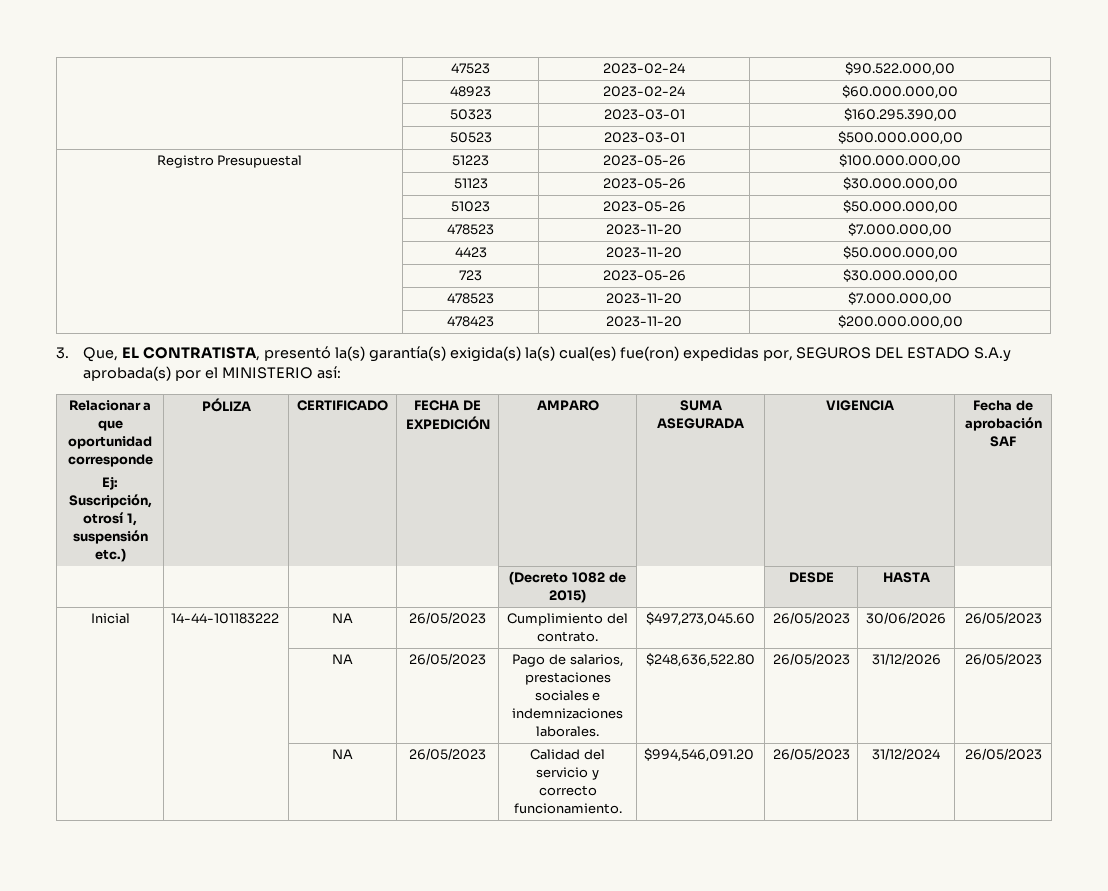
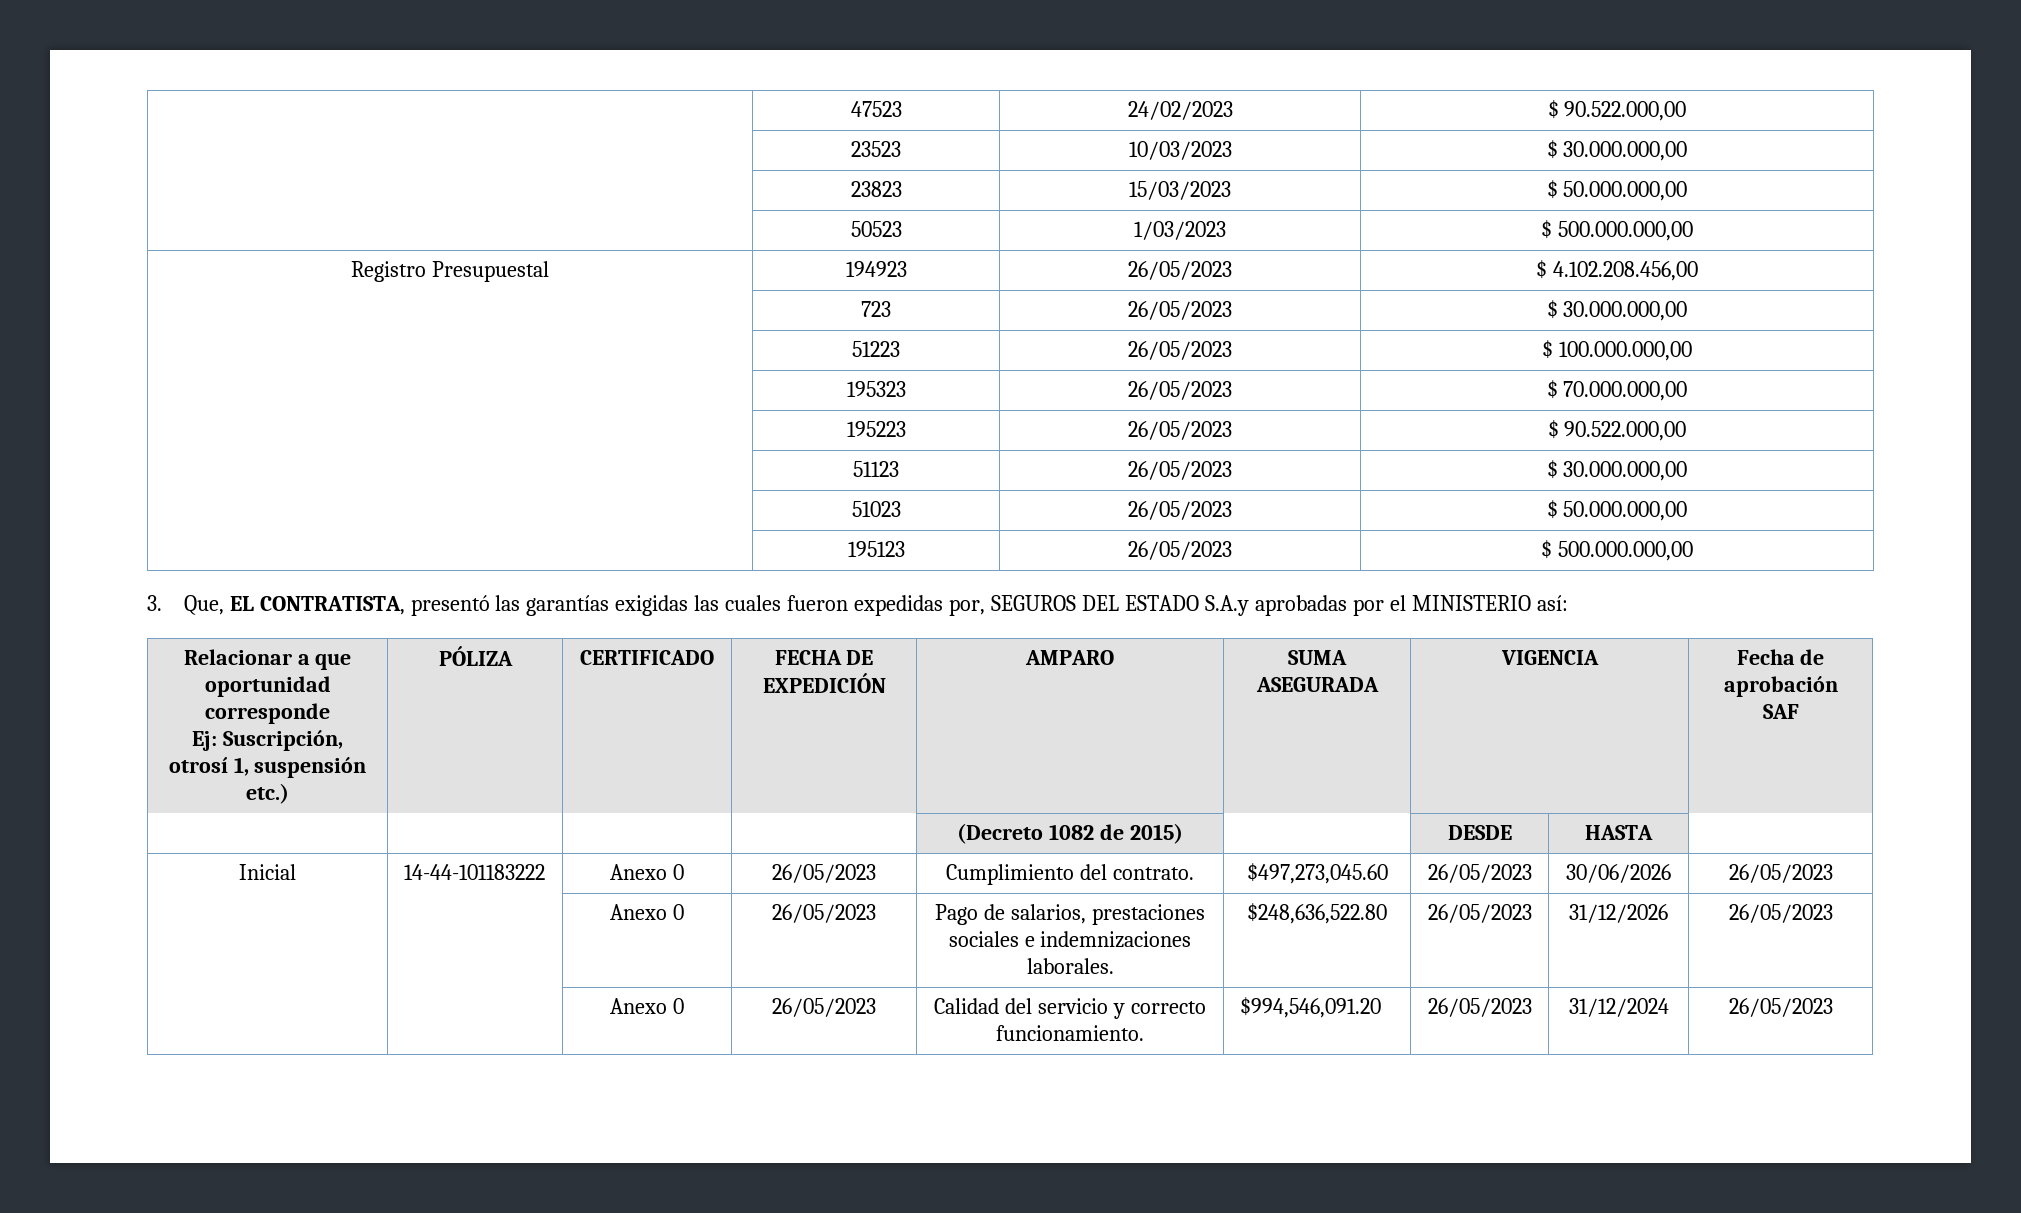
[603,63,685,74] [845,62,955,76] [450,86,491,97] [603,86,685,97] [842,85,958,99] [449,109,492,120] [603,109,685,120] [843,108,957,122] [449,132,492,143] [603,132,685,143] [837,131,963,145] [156,155,303,168] [452,155,489,166] [602,155,686,166] [839,154,961,168] [453,178,488,189] [602,178,686,189] [842,177,958,191] [451,201,490,212] [602,201,686,212] [842,200,958,214] [447,224,494,235] [606,224,682,235] [848,223,952,237] [454,247,487,258] [606,247,682,258] [842,246,958,260] [459,270,482,281] [602,270,686,281] [842,269,958,283] [447,293,494,304] [606,293,682,304] [848,292,952,306] [447,316,494,327] [606,316,682,327] [837,315,963,329] 2023-02-24 | $90.522.000,00 // | 48923 | 2023-02-24 | $60.000.000,00 // | 50323 | 2023-03-01 | $160.295.390,00 // | 50523 | 2023-03-01 | $500.000.000,00 // Registro Presupuestal | 51223 | 2023-05-26 | $100.000.000,00 // | 51123 | 2023-05-26 | $30.000.000,00 // | 51023 | 2023-05-26 | $50.000.000,00 // | 478523 | 2023-11-20 | $7.000.000,00 // | 4423 | 2023-11-20 | $50.000.000,00 // | 723 | 2023-05-26 | $30.000.000,00 // | 478523 | 2023-11-20 | $7.000.000,00 // | 478423 | 2023-11-20 | $200.000.000,00 -> [1127,101,1233,120] [1547,100,1687,121] [851,141,901,157] [1128,141,1232,160] [1546,140,1688,161] [850,181,902,197] [1129,181,1231,200] [1546,180,1688,201] [850,221,902,237] [1134,221,1226,240] [1541,220,1693,241] [351,261,549,282] [845,261,907,277] [1128,261,1232,280] [1536,260,1698,281] [861,301,891,317] [1128,301,1232,320] [1546,300,1688,321] [852,341,900,357] [1128,341,1232,360] [1542,340,1692,361] [846,381,906,397] [1128,381,1232,400] [1546,380,1688,401] [846,421,906,437] [1128,421,1232,440] [1547,420,1687,441] [853,461,899,477] [1128,461,1232,480] [1546,460,1688,481] [851,501,901,517] [1128,501,1232,520] [1546,500,1688,521] [847,541,905,557] [1128,541,1232,560] [1541,540,1693,561] 24/02/2023 | $ 90.522.000,00 // | 23523 | 10/03/2023 | $ 30.000.000,00 // | 23823 | 15/03/2023 | $ 50.000.000,00 // | 50523 | 1/03/2023 | $ 500.000.000,00 // Registro Presupuestal | 194923 | 26/05/2023 | $ 4.102.208.456,00 // | 723 | 26/05/2023 | $ 30.000.000,00 // | 51223 | 26/05/2023 | $ 100.000.000,00 // | 195323 | 26/05/2023 | $ 70.000.000,00 // | 195223 | 26/05/2023 | $ 90.522.000,00 // | 51123 | 26/05/2023 | $ 30.000.000,00 // | 51023 | 26/05/2023 | $ 50.000.000,00 // | 195123 | 26/05/2023 | $ 500.000.000,00
[335,346,679,362] la(s) garantía(s) exigida(s) la(s) cual(es) fue(ron) -> [495,595,849,616] las garantías exigidas las cuales fueron
[83,366,172,381] aprobada(s) -> [1254,595,1347,616] aprobadas
[332,613,353,623] NA -> [610,864,684,880] Anexo 0
[332,654,353,664] NA -> [610,904,684,920] Anexo 0
[332,749,353,759] NA -> [610,998,684,1014] Anexo 0

